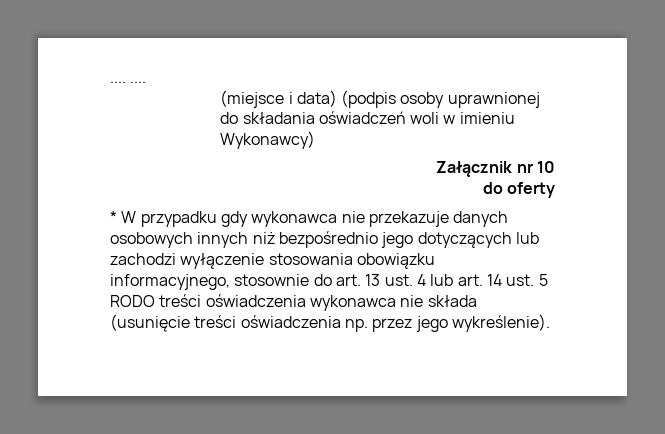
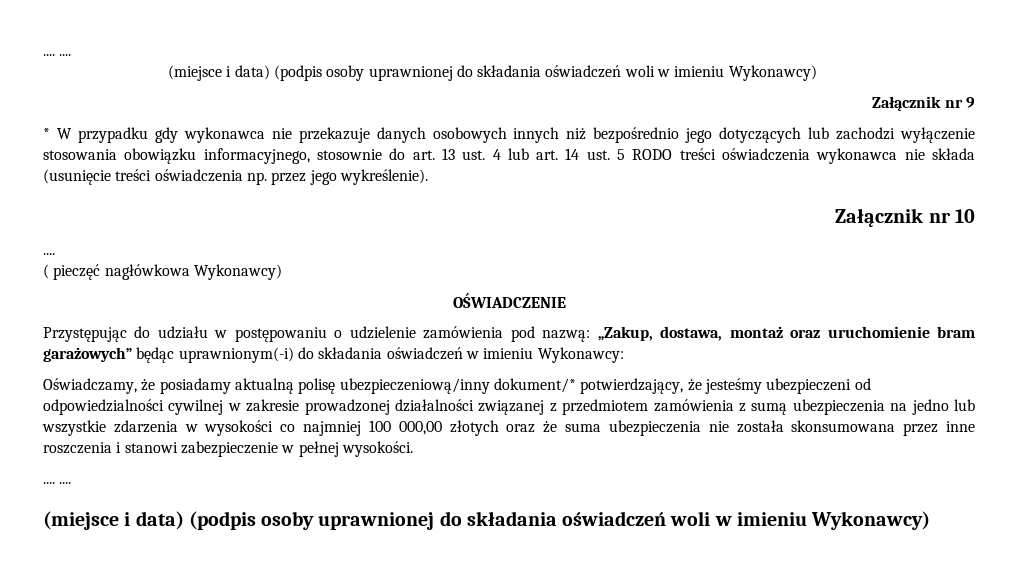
[537,161,555,173] [482,182,555,198] 10 // do oferty -> [966,97,976,108] 9
(550, 323) none -> [835,208,975,227] [43,253,55,255] [43,264,282,280] [452,293,566,308] [43,326,976,342] [43,347,624,363] [43,378,871,394] [43,399,975,415] [42,420,976,436] [43,441,413,457] [43,482,72,484] [43,511,931,530] // Załącznik nr 10 // .... // ( pieczęć nagłówkowa Wykonawcy) // OŚWIADCZENIE // Przystępując do udziału w postępowaniu o udzielenie zamówienia pod nazwą: „Zakup, dostawa, montaż oraz uruchomienie bram garażowych” będąc uprawnionym(-i) do składania oświadczeń w imieniu Wykonawcy: // Oświadczamy, że posiadamy aktualną polisę ubezpieczeniową/inny dokument/* potwierdzający, że jesteśmy ubezpieczeni od odpowiedzialności cywilnej w zakresie prowadzonej działalności związanej z przedmiotem zamówienia z sumą ubezpieczenia na jedno lub wszystkie zdarzenia w wysokości co najmniej 100 000,00 złotych oraz że suma ubezpieczenia nie została skonsumowana przez inne roszczenia i stanowi zabezpieczenie w pełnej wysokości. // .... .... // (miejsce i data) (podpis osoby uprawnionej do składania oświadczeń woli w imieniu Wykonawcy)

